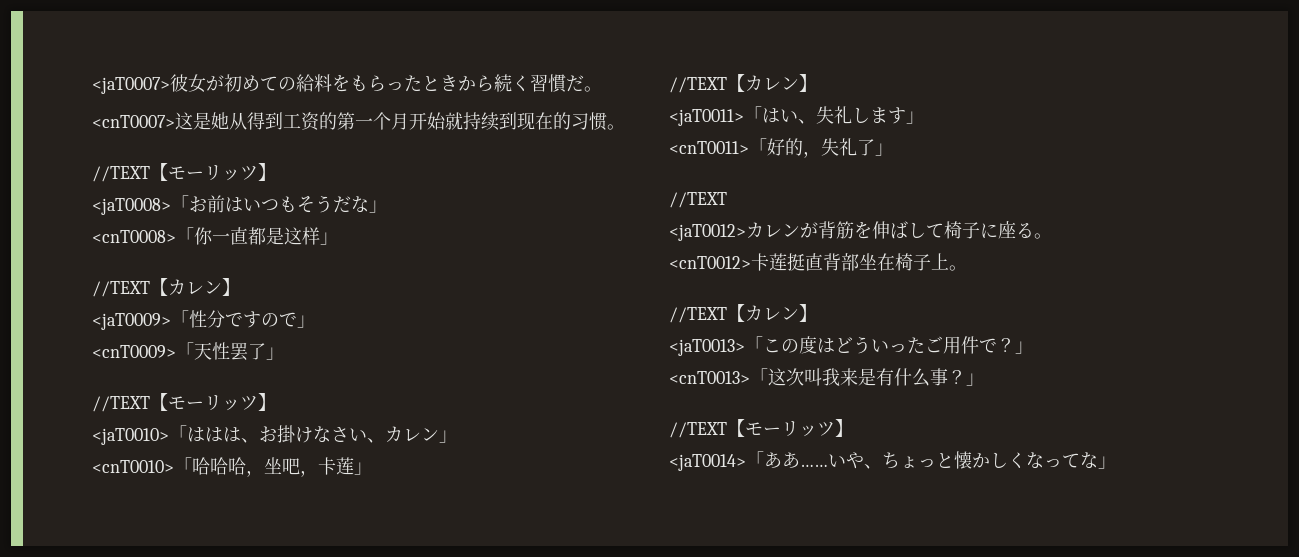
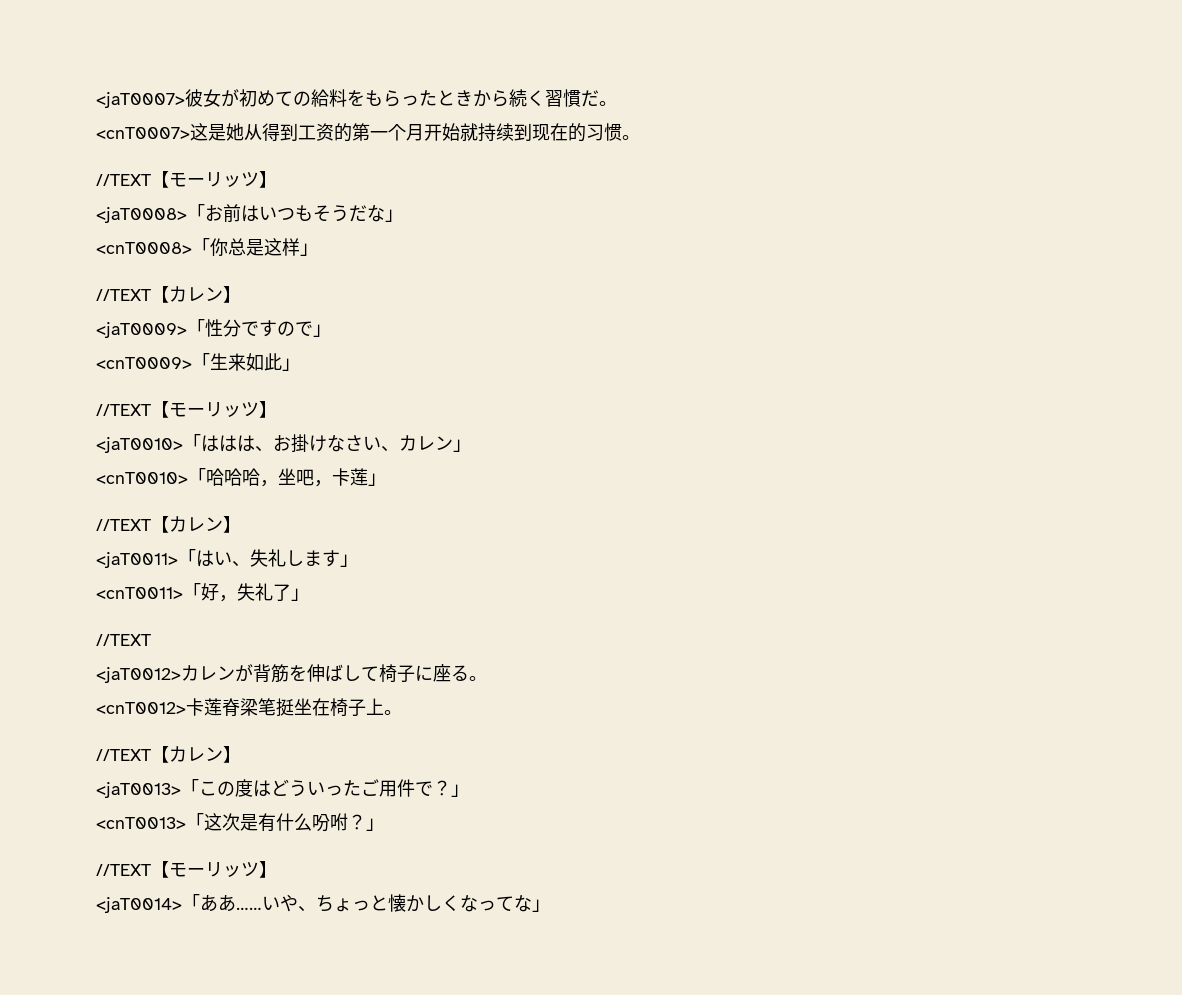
[212,227,266,245] 一直都 -> [228,238,246,256] 总
[194,342,266,361] 天性罢了 -> [210,353,282,371] 生来如此
[785,138,803,156] 的 -> (219, 592) none
[787,253,859,271] 挺直背部 -> [222,698,294,716] 脊梁笔挺
[804,368,858,386] 叫我来 -> (240, 822) none
[930,368,948,386] 事 -> [312,813,348,832] 吩咐

